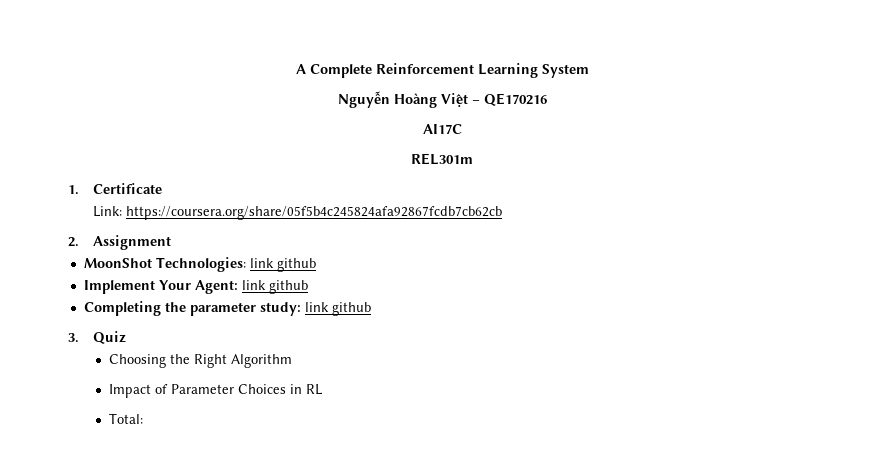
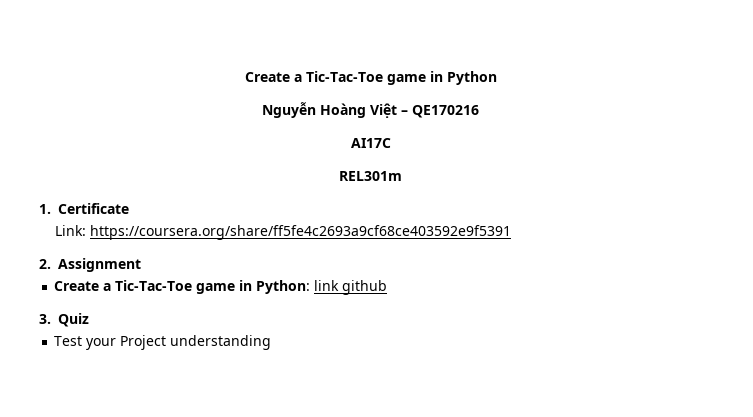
[295,63,589,78] A Complete Reinforcement Learning System -> [244,71,497,85] Create a Tic-Tac-Toe game in Python
[126,206,503,220] https://coursera.org/share/05f5b4c245824afa92867fcdb7cb62cb -> [89,225,511,240] https://coursera.org/share/ff5fe4c2693a9cf68ce403592e9f5391
[84,257,317,272] [84,280,309,294] [84,301,372,316] [68,331,127,344] [109,354,293,368] [109,384,323,398] [109,413,144,424] MoonShot Technologies: link github // Implement Your Agent: link github // Completing the parameter study: link github // 3. Quiz // Choosing the Right Algorithm // Impact of Parameter Choices in RL // Total: -> [54,280,388,295] [38,313,89,327] [54,335,272,350] Create a Tic-Tac-Toe game in Python: link github // 3. Quiz // Test your Project understanding

